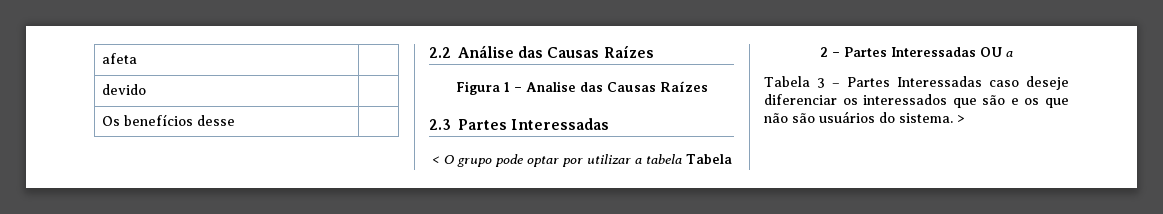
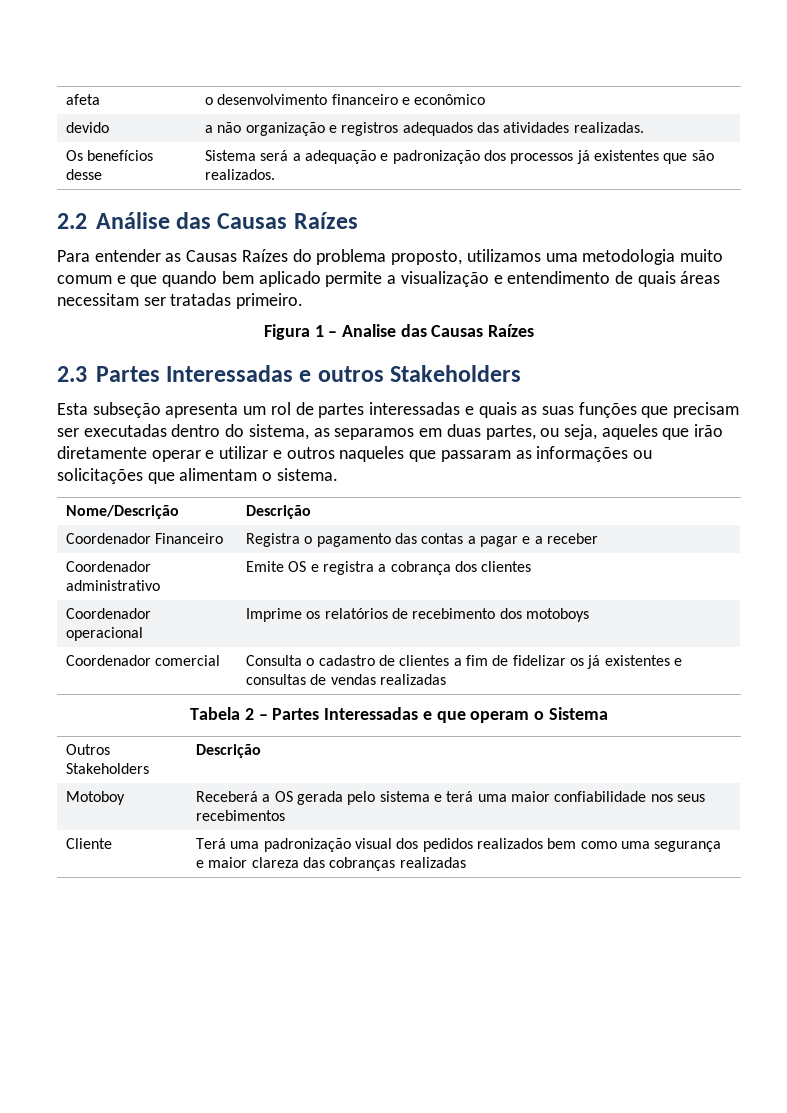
[101,84,146,95] [101,114,235,126] // devido | // Os benefícios desse | -> [205,94,486,105] [66,122,110,133] [205,122,644,136] [66,150,154,161] [66,169,103,180] [205,150,714,164] [205,169,276,180] o desenvolvimento financeiro e econômico // devido | a não organização e registros adequados das atividades realizadas. // Os benefícios desse | Sistema será a adequação e padronização dos processos já existentes que são realizados.
(654, 52) none -> [57,249,723,265] [57,271,721,287] [57,293,304,309] // Para entender as Causas Raízes do problema proposto, utilizamos uma metodologia muito comum e que quando bem aplicado permite a visualização e entendimento de quais áreas necessitam ser tratadas primeiro.
[431,154,682,167] // < O grupo pode optar por utilizar a tabela -> [299,365,522,382] [57,402,740,418] [57,424,724,440] [57,446,652,462] [57,468,338,484] [66,505,180,519] [246,505,312,519] [66,533,224,544] [246,533,598,547] [66,561,152,572] [66,580,161,591] [246,561,532,575] [66,608,152,619] [66,627,144,641] [246,608,590,622] [66,655,221,666] [246,655,682,669] [246,674,447,685] e outros Stakeholders // Esta subseção apresenta um rol de partes interessadas e quais as suas funções que precisam ser executadas dentro do sistema, as separamos em duas partes, ou seja, aqueles que irão diretamente operar e utilizar e outros naqueles que passaram as informações ou solicitações que alimentam o sistema. // Nome/Descrição | Descrição // Coordenador Financeiro | Registra o pagamento das contas a pagar e a receber // Coordenador administrativo | Emite OS e registra a cobrança dos clientes // Coordenador operacional | Imprime os relatórios de recebimento dos motoboys // Coordenador comercial | Consulta o cadastro de clientes a fim de fidelizar os já existentes e consultas de vendas realizadas //
[980,47,1013,57] [764,76,1069,90] [764,94,1069,108] [764,111,965,123] OU a // Tabela 3 – Partes Interessadas caso deseje diferenciar os interessados que são e os que não são usuários do sistema. > -> [422,707,608,723] [66,744,111,755] [66,763,150,774] [196,744,262,758] [66,791,126,805] [196,791,705,805] [196,810,286,821] [66,838,113,849] [196,838,722,852] [196,857,466,871] e que operam o Sistema // Outros Stakeholders | Descrição // Motoboy | Receberá a OS gerada pelo sistema e terá uma maior confiabilidade nos seus recebimentos // Cliente | Terá uma padronização visual dos pedidos realizados bem como uma segurança e maior clareza das cobranças realizadas

